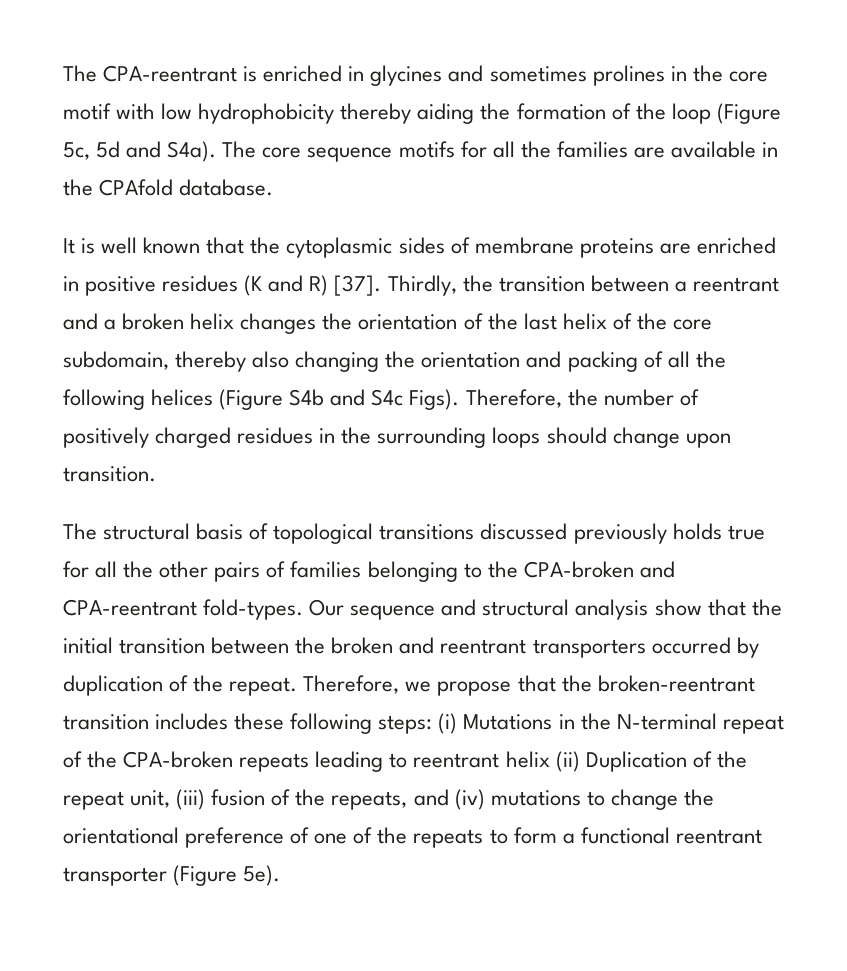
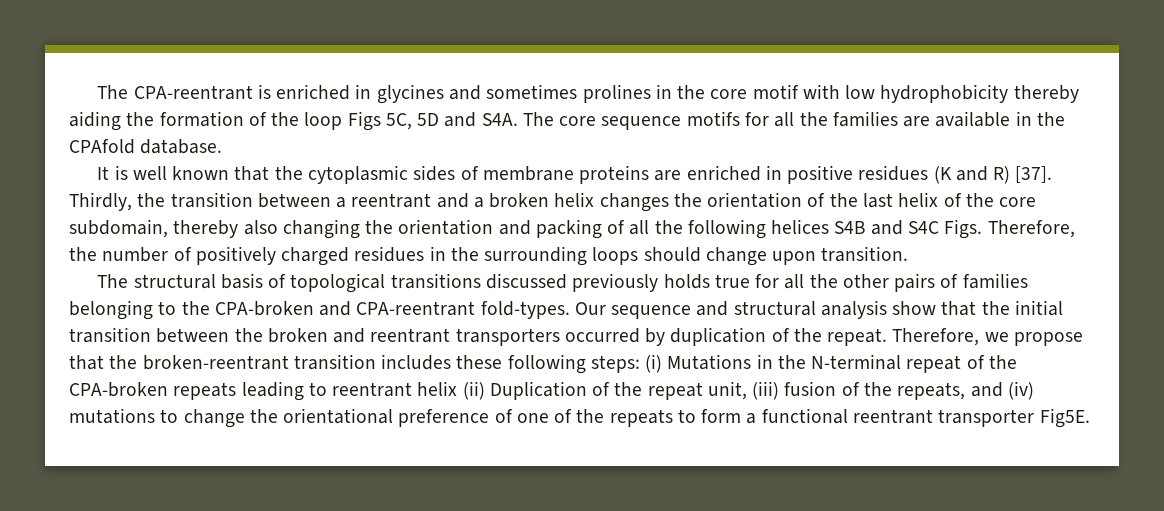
[716,103,781,124] [63,141,217,162] (Figure 5c, 5d and S4a). -> [347,111,518,131] Figs 5C, 5D and S4A.
[219,389,460,410] (Figure S4b and S4c Figs). -> [834,219,983,239] S4B and S4C Figs.
[173,865,281,886] (Figure 5e). -> [1039,408,1090,428] Fig5E.

